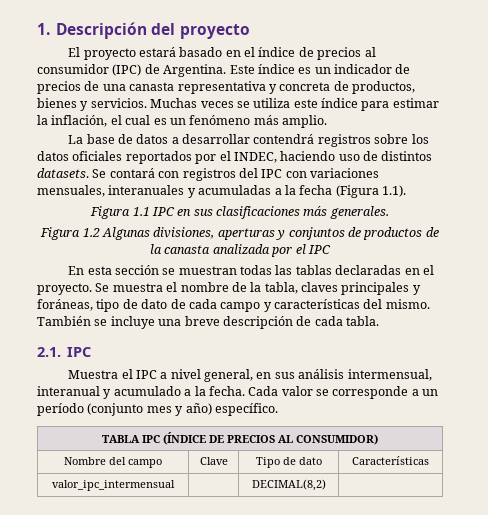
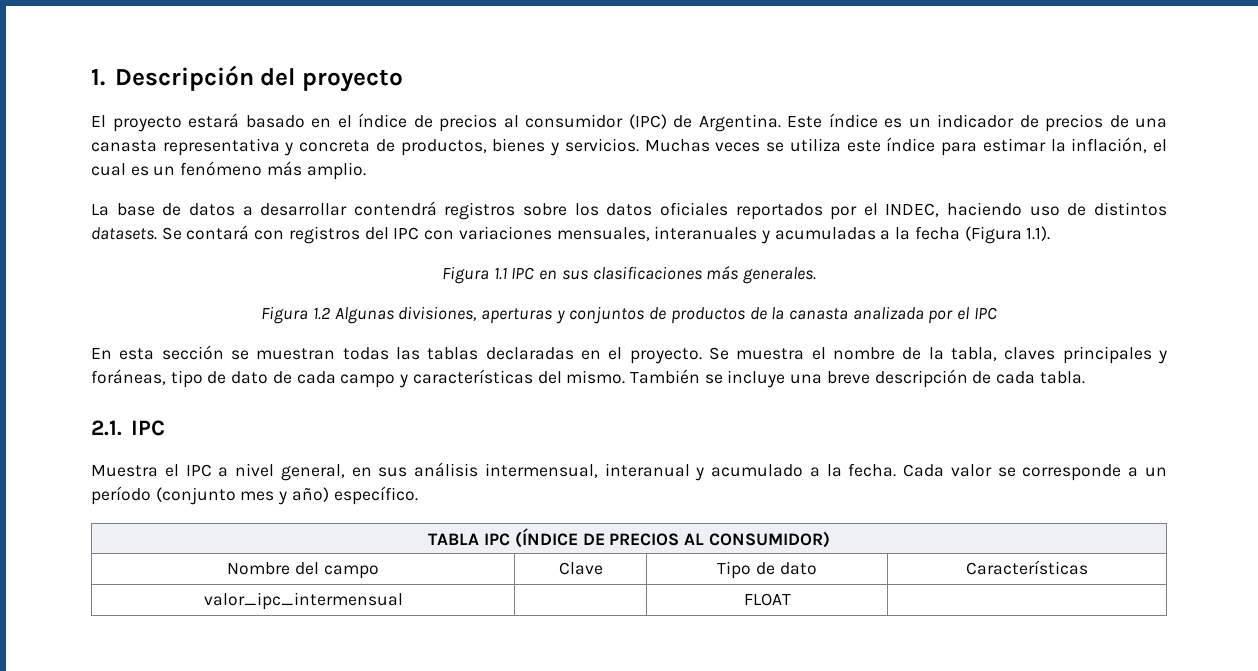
[251,479,326,491] DECIMAL(8,2) -> [743,593,791,606] FLOAT

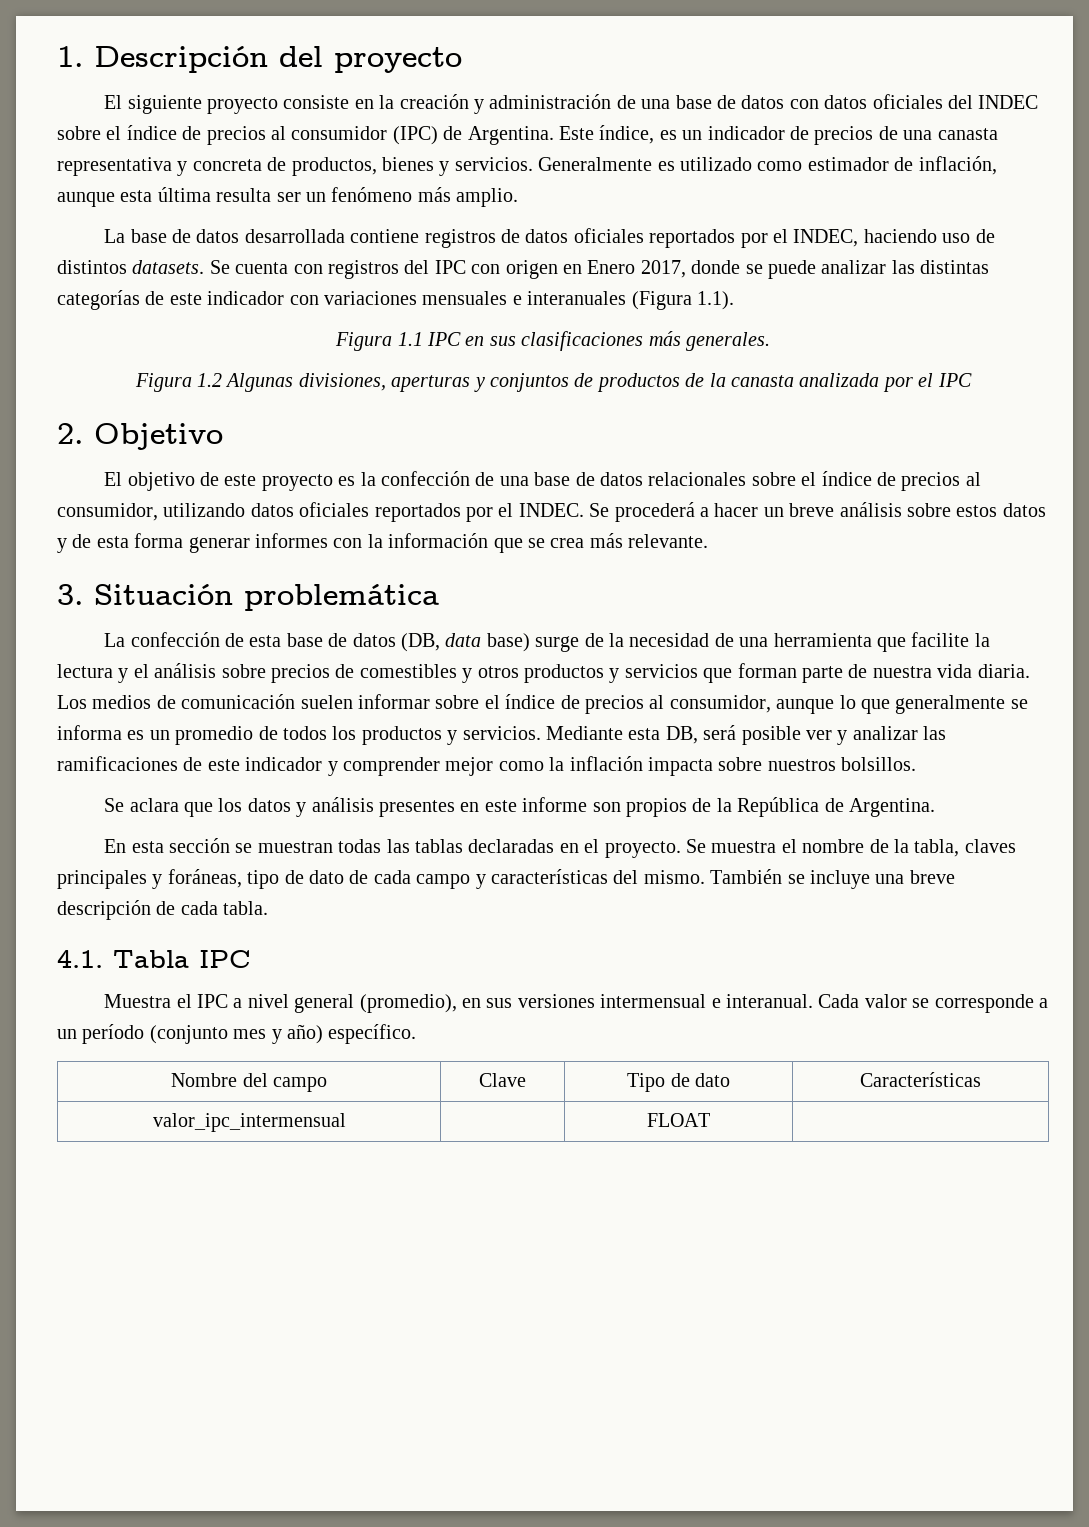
[112,113,331,132] proyecto estará basado en -> [127,94,1039,114] [57,126,101,140] siguiente proyecto consiste en la creación y administración de una base de datos con datos oficiales del INDEC sobre
[828,113,878,128] índice -> [599,125,655,144] índice,
[644,137,1167,156] [91,163,149,176] Muchas veces se utiliza este índice para estimar la inflación, el cual es -> [538,156,997,175] [57,187,301,207] Generalmente es utilizado como estimador de inflación, aunque esta última resulta ser
[242,201,599,220] a desarrollar contendrá registros sobre los -> [244,229,520,248] desarrollada contiene registros de
[186,225,250,240] contará -> [235,262,289,274] cuenta
[458,226,960,244] variaciones mensuales, interanuales y acumuladas a la fecha -> [505,260,990,279] [57,290,627,310] origen en Enero 2017, donde se puede analizar las distintas categorías de este indicador con variaciones mensuales e interanuales
(997, 313) none -> [57,423,223,450] [104,471,981,491] [57,502,1046,522] [57,533,709,553] [57,584,439,611] [104,632,990,652] [57,663,1030,683] [57,694,1028,714] [57,725,947,745] [57,756,917,776] [104,797,935,817] // 2. Objetivo // El objetivo de este proyecto es la confección de una base de datos relacionales sobre el índice de precios al consumidor, utilizando datos oficiales reportados por el INDEC. Se procederá a hacer un breve análisis sobre estos datos y de esta forma generar informes con la información que se crea más relevante. // 3. Situación problemática // La confección de esta base de datos (DB, data base) surge de la necesidad de una herramienta que facilite la lectura y el análisis sobre precios de comestibles y otros productos y servicios que forman parte de nuestra vida diaria. Los medios de comunicación suelen informar sobre el índice de precios al consumidor, aunque lo que generalmente se informa es un promedio de todos los productos y servicios. Mediante esta DB, será posible ver y analizar las ramificaciones de este indicador y comprender mejor como la inflación impacta sobre nuestros bolsillos. // Se aclara que los datos y análisis presentes en este informe son propios de la República de Argentina.
[91,420,122,436] 2.1. -> [57,950,189,968] 4.1. Tabla
[280,462,897,481] general, en sus análisis intermensual, interanual y acumulado a la fecha. -> [294,994,813,1013] general (promedio), en sus versiones intermensual e interanual.
[428,528,830,548] // TABLA IPC (ÍNDICE DE PRECIOS AL CONSUMIDOR) -> (417, 1034) none

